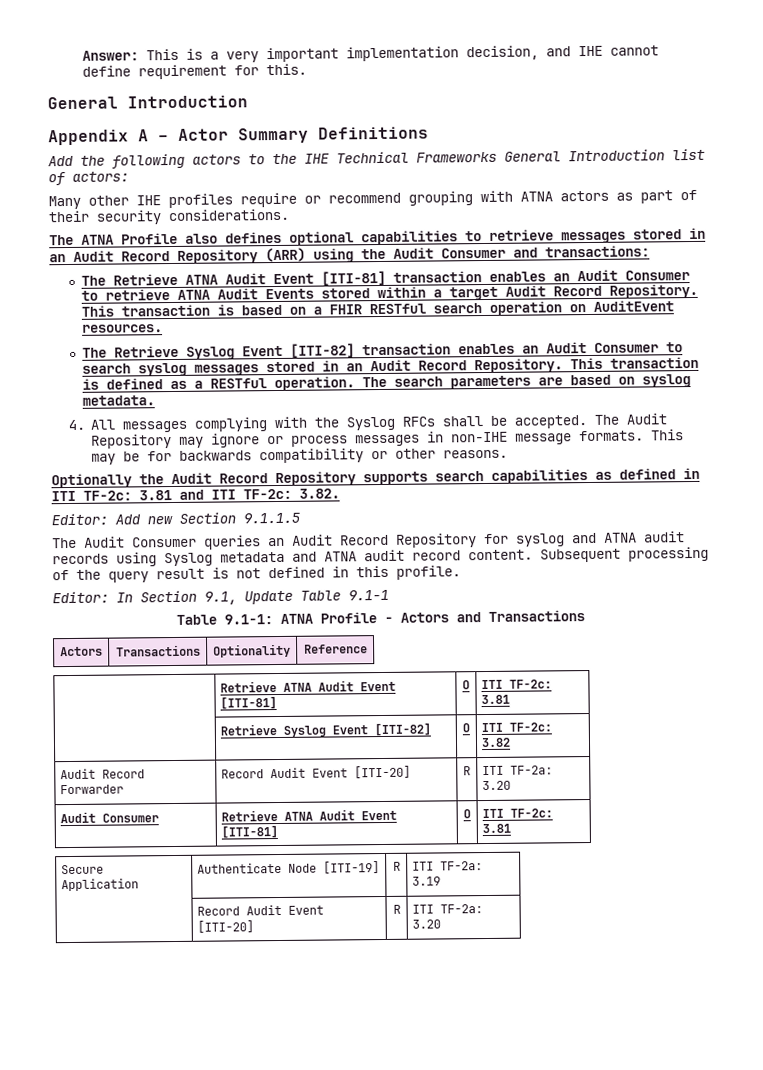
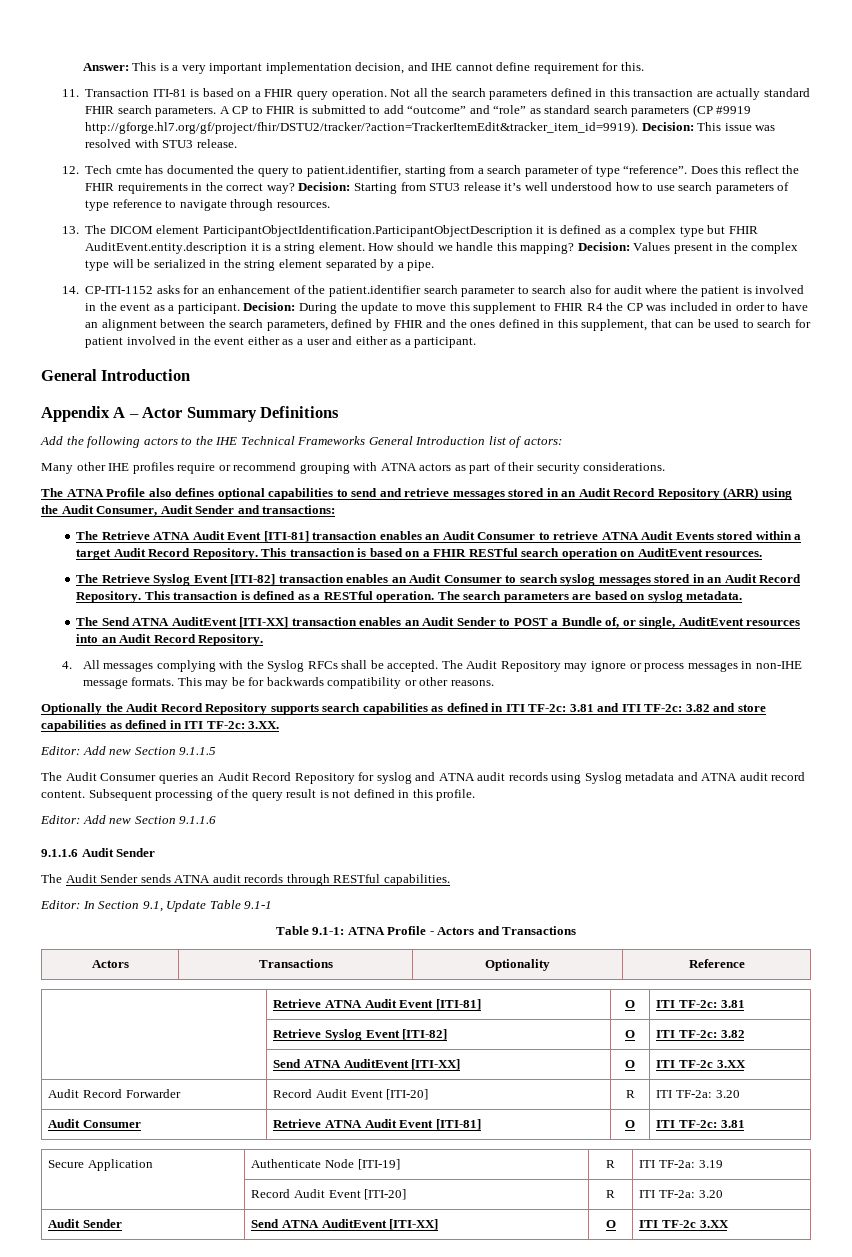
(308, 69) none -> [61,88,810,100] [85,104,752,117] [85,121,776,134] [85,139,237,148] [61,165,800,177] [85,182,790,194] [85,199,330,211] [61,225,758,237] [85,242,799,254] [85,259,435,271] [61,285,805,297] [85,302,808,314] [85,319,811,331] [85,336,477,348] // 11. Transaction ITI-81 is based on a FHIR query operation. Not all the search parameters defined in this transaction are actually standard FHIR search parameters. A CP to FHIR is submitted to add “outcome” and “role” as standard search parameters (CP #9919 http://gforge.hl7.org/gf/project/fhir/DSTU2/tracker/?action=TrackerItemEdit&tracker_item_id=9919). Decision: This issue was resolved with STU3 release. // 12. Tech cmte has documented the query to patient.identifier, starting from a search parameter of type “reference”. Does this reflect the FHIR requirements in the correct way? Decision: Starting from STU3 release it’s well understood how to use search parameters of type reference to navigate through resources. // 13. The DICOM element ParticipantObjectIdentification.ParticipantObjectDescription it is defined as a complex type but FHIR AuditEvent.entity.description it is a string element. How should we handle this mapping? Decision: Values present in the complex type will be serialized in the string element separated by a pipe. // 14. CP-ITI-1152 asks for an enhancement of the patient.identifier search parameter to search also for audit where the patient is involved in the event as a participant. Decision: During the update to move this supplement to FHIR R4 the CP was included in order to have an alignment between the search parameters, defined by FHIR and the ones defined in this supplement, that can be used to search for patient involved in the event either as a user and either as a participant.
(482, 236) none -> [351,488,402,497] send and
[441,247,506,259] Consumer -> [96,505,235,516] Consumer, Audit Sender
(156, 400) none -> [76,617,801,629] [76,634,264,646] // The Send ATNA AuditEvent [ITI-XX] transaction enables an Audit Sender to POST a Bundle of, or single, AuditEvent resources into an Audit Record Repository.
[299,488,340,499] 3.82. -> [685,703,766,712] [41,720,280,732] 3.82 and store capabilities as defined in ITI TF-2c: 3.XX.
(461, 572) none -> [40,815,217,824] [41,848,156,857] [41,874,450,886] // Editor: Add new Section 9.1.1.6 // 9.1.1.6 Audit Sender // The Audit Sender sends ATNA audit records through RESTful capabilities.
(512, 742) none -> [273,1059,461,1070] [625,1060,635,1068] [656,1060,746,1068] // | Send ATNA AuditEvent [ITI-XX] | O | ITI TF-2c 3.XX
(442, 924) none -> [48,1219,122,1228] [251,1219,439,1230] [605,1220,616,1228] [639,1220,729,1228] // Audit Sender | Send ATNA AuditEvent [ITI-XX] | O | ITI TF-2c 3.XX

